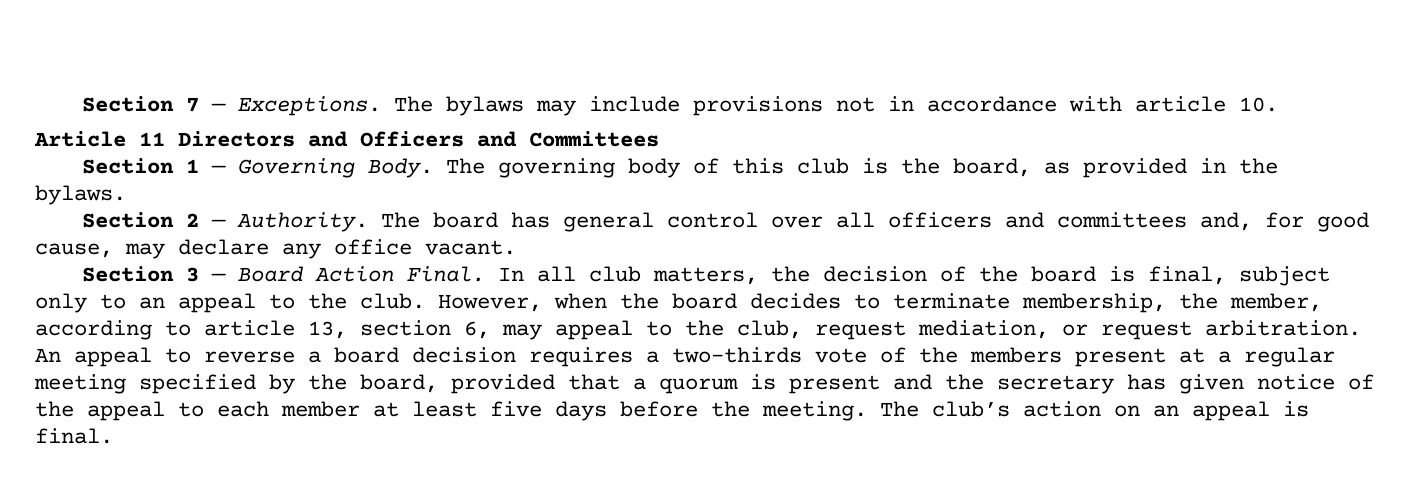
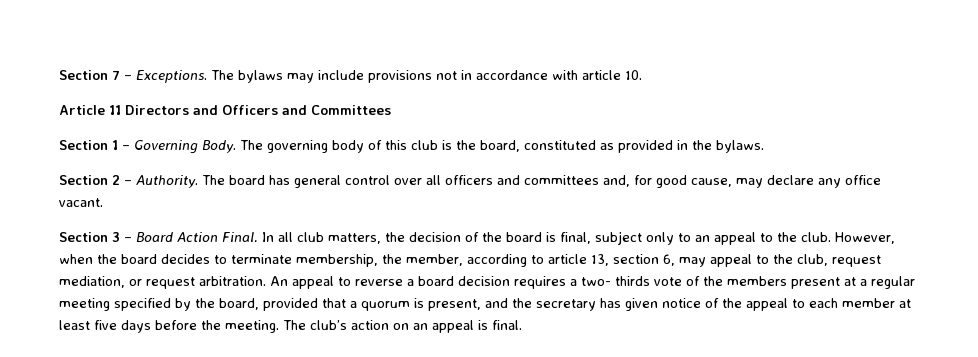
[210,103,226,111] — -> [124,75,132,80] –
[210,165,226,173] — -> [122,145,130,150] –
(1031, 167) none -> [524,140,596,150] constituted
[210,219,226,227] — -> [124,180,132,185] –
[210,273,226,281] — -> [124,237,132,242] –
[672,347,802,363] two-thirds -> [581,276,650,286] two- thirds
[789,375,880,394] present -> [428,299,481,311] present,

